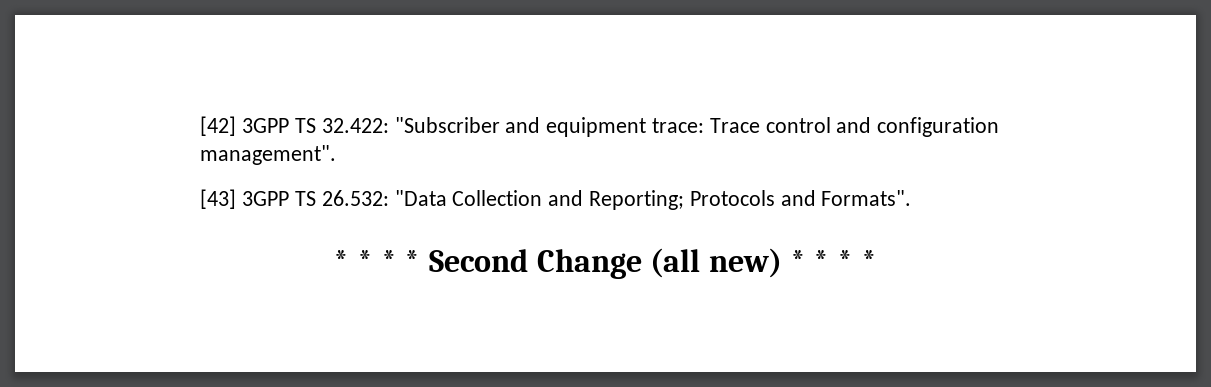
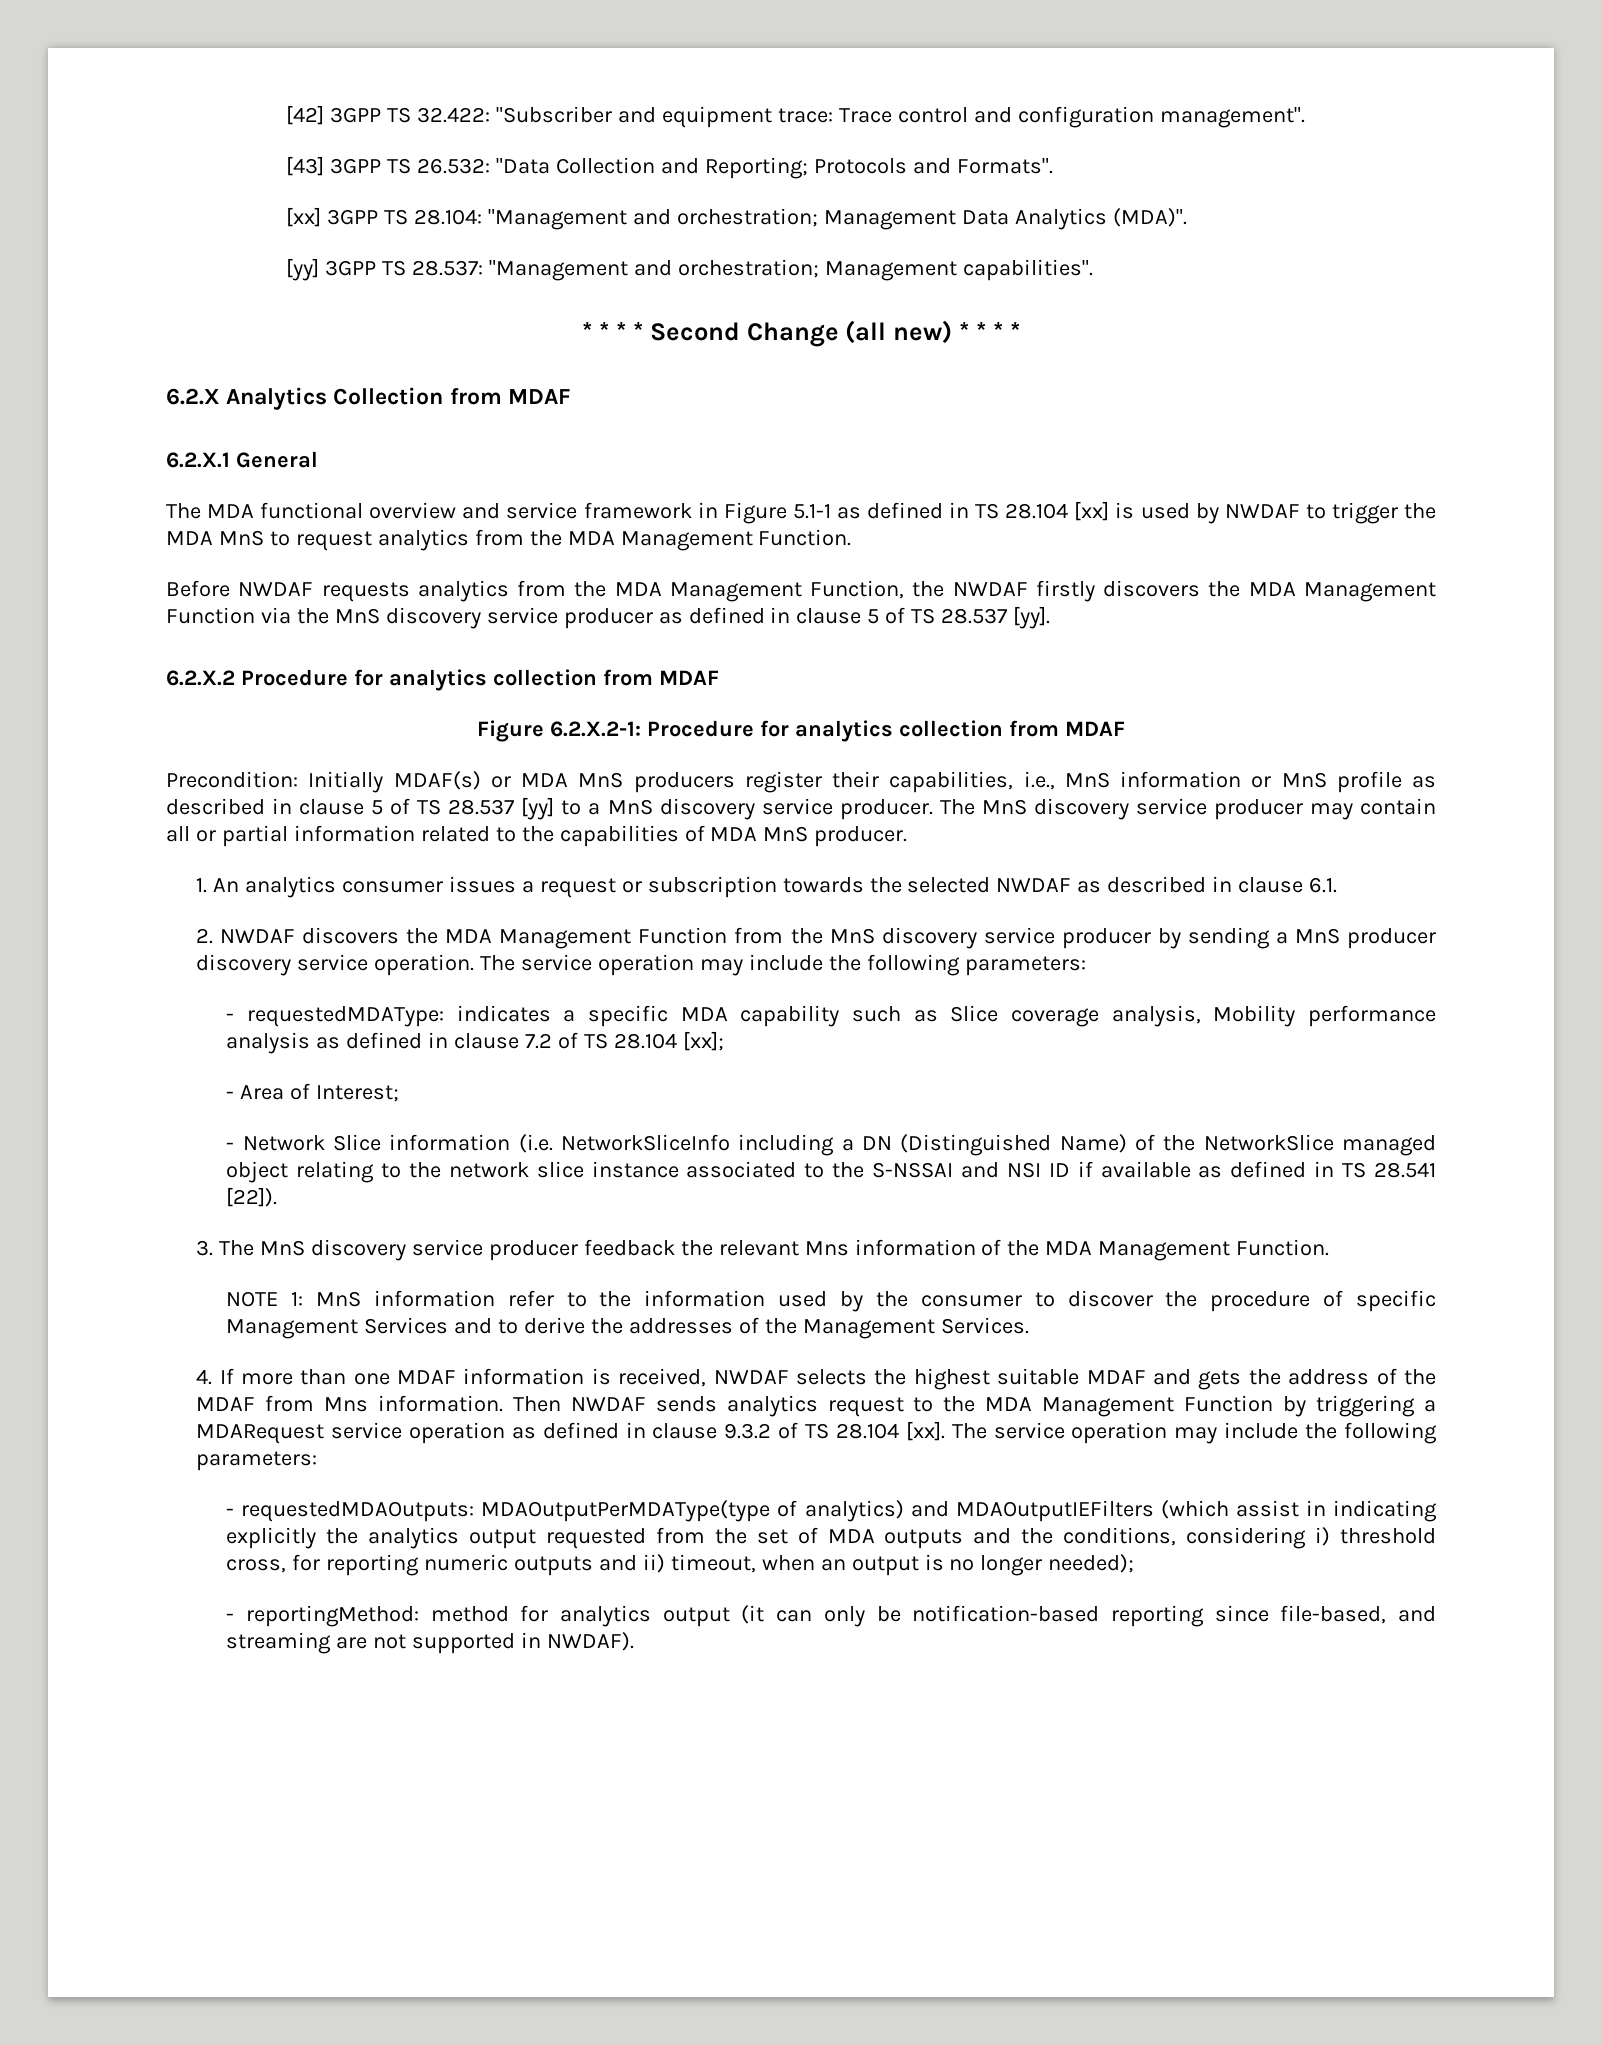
(912, 198) none -> [286,207,1187,230] [286,258,1093,281] // [xx] 3GPP TS 28.104: "Management and orchestration; Management Data Analytics (MDA)". // [yy] 3GPP TS 28.537: "Management and orchestration; Management capabilities".
(877, 261) none -> [166,387,571,410] [166,451,318,468] [166,501,1436,524] [166,529,852,551] [166,580,1436,602] [166,606,1051,629] [166,669,719,691] [477,720,1125,742] [166,771,1436,793] [166,797,1436,820] [166,825,908,847] [196,876,1338,898] [196,927,1436,949] [196,954,1086,976] [226,1005,1436,1027] [226,1031,724,1054] [226,1083,400,1102] [226,1134,1437,1156] [226,1161,1437,1183] [226,1187,278,1207] [196,1239,1330,1261] [226,1290,1436,1312] [226,1317,1029,1339] [196,1368,1437,1390] [196,1395,1437,1417] [196,1421,1437,1444] [196,1451,318,1471] [226,1500,1437,1522] [226,1527,1436,1549] [226,1554,1135,1576] [226,1605,1437,1627] [226,1632,634,1654] // 6.2.X Analytics Collection from MDAF // 6.2.X.1 General // The MDA functional overview and service framework in Figure 5.1-1 as defined in TS 28.104 [xx] is used by NWDAF to trigger the MDA MnS to request analytics from the MDA Management Function. // Before NWDAF requests analytics from the MDA Management Function, the NWDAF firstly discovers the MDA Management Function via the MnS discovery service producer as defined in clause 5 of TS 28.537 [yy]. // 6.2.X.2 Procedure for analytics collection from MDAF // Figure 6.2.X.2-1: Procedure for analytics collection from MDAF // Precondition: Initially MDAF(s) or MDA MnS producers register their capabilities, i.e., MnS information or MnS profile as described in clause 5 of TS 28.537 [yy] to a MnS discovery service producer. The MnS discovery service producer may contain all or partial information related to the capabilities of MDA MnS producer. // 1. An analytics consumer issues a request or subscription towards the selected NWDAF as described in clause 6.1. // 2. NWDAF discovers the MDA Management Function from the MnS discovery service producer by sending a MnS producer discovery service operation. The service operation may include the following parameters: // - requestedMDAType: indicates a specific MDA capability such as Slice coverage analysis, Mobility performance analysis as defined in clause 7.2 of TS 28.104 [xx]; // - Area of Interest; // - Network Slice information (i.e. NetworkSliceInfo including a DN (Distinguished Name) of the NetworkSlice managed object relating to the network slice instance associated to the S-NSSAI and NSI ID if available as defined in TS 28.541 [22]). // 3. The MnS discovery service producer feedback the relevant Mns information of the MDA Management Function. // NOTE 1: MnS information refer to the information used by the consumer to discover the procedure of specific Management Services and to derive the addresses of the Management Services. // 4. If more than one MDAF information is received, NWDAF selects the highest suitable MDAF and gets the address of the MDAF from Mns information. Then NWDAF sends analytics request to the MDA Management Function by triggering a MDARequest service operation as defined in clause 9.3.2 of TS 28.104 [xx]. The service operation may include the following parameters: // - requestedMDAOutputs: MDAOutputPerMDAType(type of analytics) and MDAOutputIEFilters (which assist in indicating explicitly the analytics output requested from the set of MDA outputs and the conditions, considering i) threshold cross, for reporting numeric outputs and ii) timeout, when an output is no longer needed); // - reportingMethod: method for analytics output (it can only be notification-based reporting since file-based, and streaming are not supported in NWDAF).

